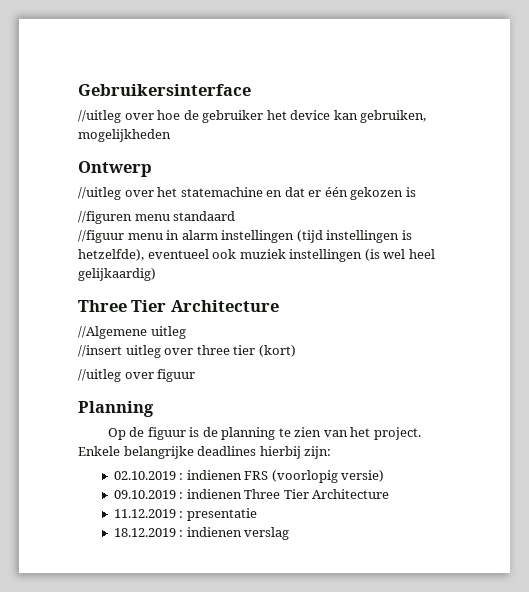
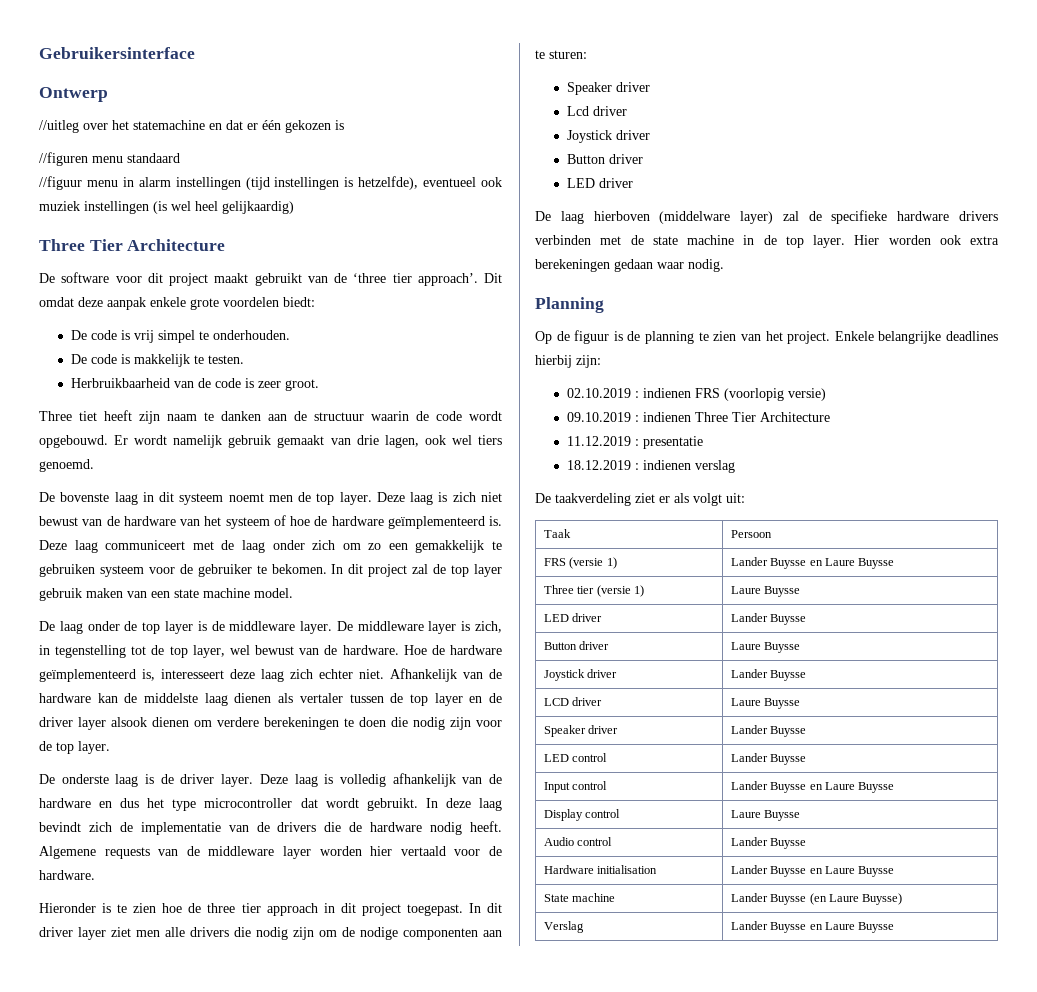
[78,110,427,123] [78,129,171,142] // //uitleg over hoe de gebruiker het device kan gebruiken, mogelijkheden -> (195, 53) none
[78,326,186,339] [78,345,296,358] [78,369,196,382] //Algemene uitleg // //insert uitleg over three tier (kort) // //uitleg over figuur -> [39,272,502,286] [39,297,315,310] [70,330,290,343] [70,354,244,367] [70,378,319,391] [39,410,502,424] [39,435,502,448] [39,459,94,472] [39,492,502,505] [39,515,502,529] [39,540,502,553] [39,564,502,577] [39,588,293,601] [39,621,502,634] [39,645,502,658] [39,668,502,682] [39,693,502,706] [39,717,502,730] [39,741,110,754] [39,773,502,787] [39,798,502,811] [39,821,503,835] [39,846,503,859] [39,870,95,880] [39,903,502,916] [39,927,502,940] [535,50,587,59] [566,82,650,95] [566,106,627,116] [566,130,650,143] [566,154,643,164] [566,178,633,188] [535,210,998,224] [535,235,999,248] [535,259,724,272] De software voor dit project maakt gebruikt van de ‘three tier approach’. Dit omdat deze aanpak enkele grote voordelen biedt: // De code is vrij simpel te onderhouden. // De code is makkelijk te testen. // Herbruikbaarheid van de code is zeer groot. // Three tiet heeft zijn naam te danken aan de structuur waarin de code wordt opgebouwd. Er wordt namelijk gebruik gemaakt van drie lagen, ook wel tiers genoemd. // De bovenste laag in dit systeem noemt men de top layer. Deze laag is zich niet bewust van de hardware van het systeem of hoe de hardware geïmplementeerd is. Deze laag communiceert met de laag onder zich om zo een gemakkelijk te gebruiken systeem voor de gebruiker te bekomen. In dit project zal de top layer gebruik maken van een state machine model. // De laag onder de top layer is de middleware layer. De middleware layer is zich, in tegenstelling tot de top layer, wel bewust van de hardware. Hoe de hardware geïmplementeerd is, interesseert deze laag zich echter niet. Afhankelijk van de hardware kan de middelste laag dienen als vertaler tussen de top layer en de driver layer alsook dienen om verdere berekeningen te doen die nodig zijn voor de top layer. // De onderste laag is de driver layer. Deze laag is volledig afhankelijk van de hardware en dus het type microcontroller dat wordt gebruikt. In deze laag bevindt zich de implementatie van de drivers die de hardware nodig heeft. Algemene requests van de middleware layer worden hier vertaald voor de hardware. // Hieronder is te zien hoe de three tier approach in dit project toegepast. In dit driver layer ziet men alle drivers die nodig zijn om de nodige componenten aan te sturen: // Speaker driver // Lcd driver // Joystick driver // Button driver // LED driver // De laag hierboven (middelware layer) zal de specifieke hardware drivers verbinden met de state machine in de top layer. Hier worden ook extra berekeningen gedaan waar nodig.
(290, 533) none -> [535,493,745,506] [543,529,571,538] [730,530,772,538] [543,557,617,569] [730,557,895,569] [543,585,644,597] [730,586,801,597] [543,613,603,622] [730,613,807,625] [543,641,610,650] [730,642,801,653] [543,669,618,681] [730,669,807,681] [543,697,603,706] [730,698,801,709] [543,725,619,737] [730,725,807,737] [543,753,608,762] [730,753,807,765] [543,781,608,793] [730,781,895,793] [543,809,621,821] [730,810,801,821] [543,837,613,846] [730,837,807,849] [543,865,658,874] [730,865,895,877] [543,893,616,902] [730,893,903,905] [543,921,584,933] [730,921,895,933] // De taakverdeling ziet er als volgt uit: // Taak | Persoon // FRS (versie 1) | Lander Buysse en Laure Buysse // Three tier (versie 1) | Laure Buysse // LED driver | Lander Buysse // Button driver | Laure Buysse // Joystick driver | Lander Buysse // LCD driver | Laure Buysse // Speaker driver | Lander Buysse // LED control | Lander Buysse // Input control | Lander Buysse en Laure Buysse // Display control | Laure Buysse // Audio control | Lander Buysse // Hardware initialisation | Lander Buysse en Laure Buysse // State machine | Lander Buysse (en Laure Buysse) // Verslag | Lander Buysse en Laure Buysse

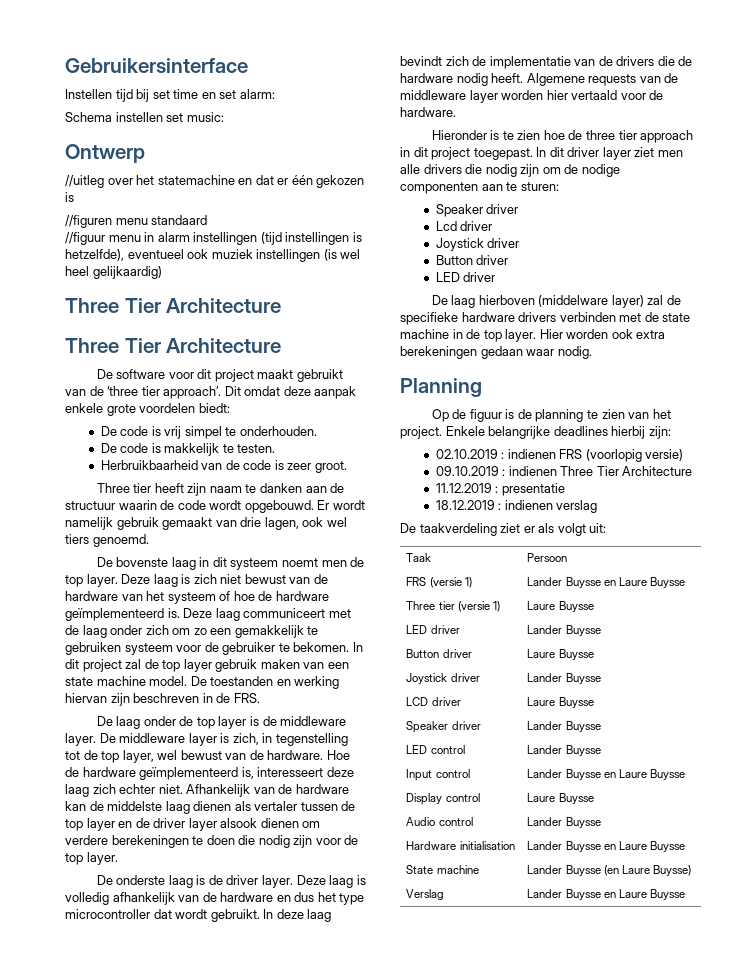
(195, 53) none -> [65,89,275,102] [65,112,224,122] // Instellen tijd bij set time en set alarm: // Schema instellen set music:
(226, 245) none -> [65,338,282,353] // Three Tier Architecture
[79,411,97,421] tiet -> [133,483,152,493] tier
(293, 593) none -> [190,676,340,689] [65,693,260,706] De toestanden en werking hiervan zijn beschreven in de FRS.

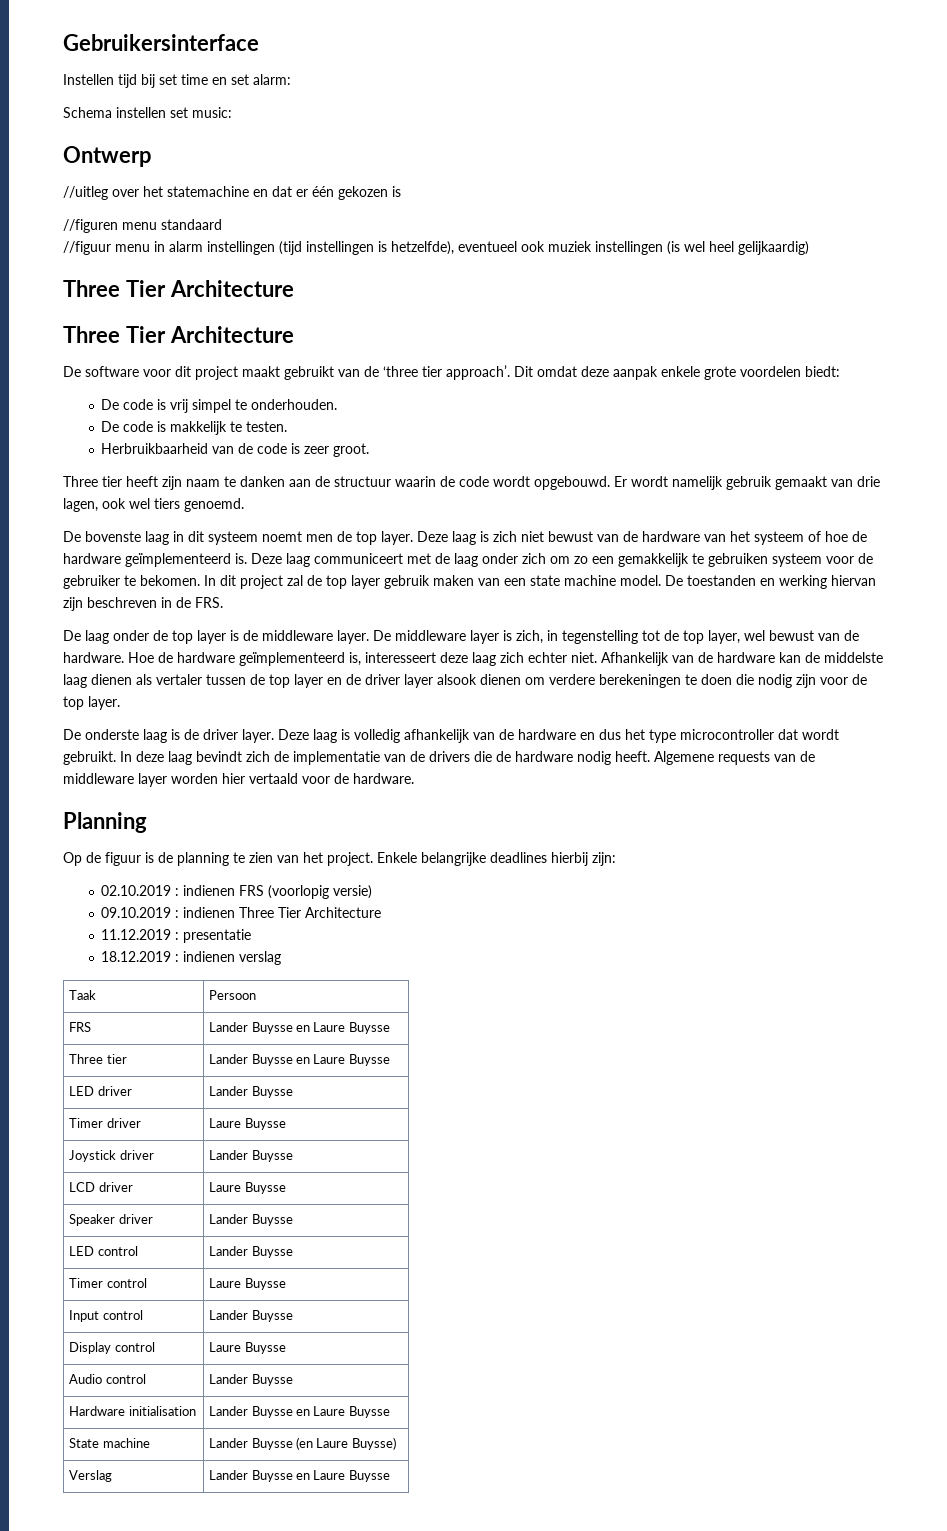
[431,130,694,143] [400,147,683,160] [400,164,620,177] [400,182,559,194] [435,204,519,217] [435,221,493,231] [435,238,520,251] [435,255,509,265] [435,272,496,282] [431,295,681,308] [400,312,691,325] [400,329,666,342] [400,346,592,359] // Hieronder is te zien hoe de three tier approach in dit project toegepast. In dit driver layer ziet men alle drivers die nodig zijn om de nodige componenten aan te sturen: // Speaker driver // Lcd driver // Joystick driver // Button driver // LED driver // De laag hierboven (middelware layer) zal de specifieke hardware drivers verbinden met de state machine in de top layer. Hier worden ook extra berekeningen gedaan waar nodig. -> (414, 778) none
[400,523,607,536] // De taakverdeling ziet er als volgt uit: -> (282, 958) none
[429,577,472,588] (versie 1) -> (92, 1027) none
[457,601,500,612] (versie 1) | -> [209,1054,311,1066] | Lander Buysse en
[406,649,440,658] Button -> [69,1118,104,1128] Timer
(601, 750) none -> [69,1278,147,1288] [209,1278,286,1290] // Timer control | Laure Buysse
[603,769,685,780] en Laure Buysse -> (293, 1316) none

